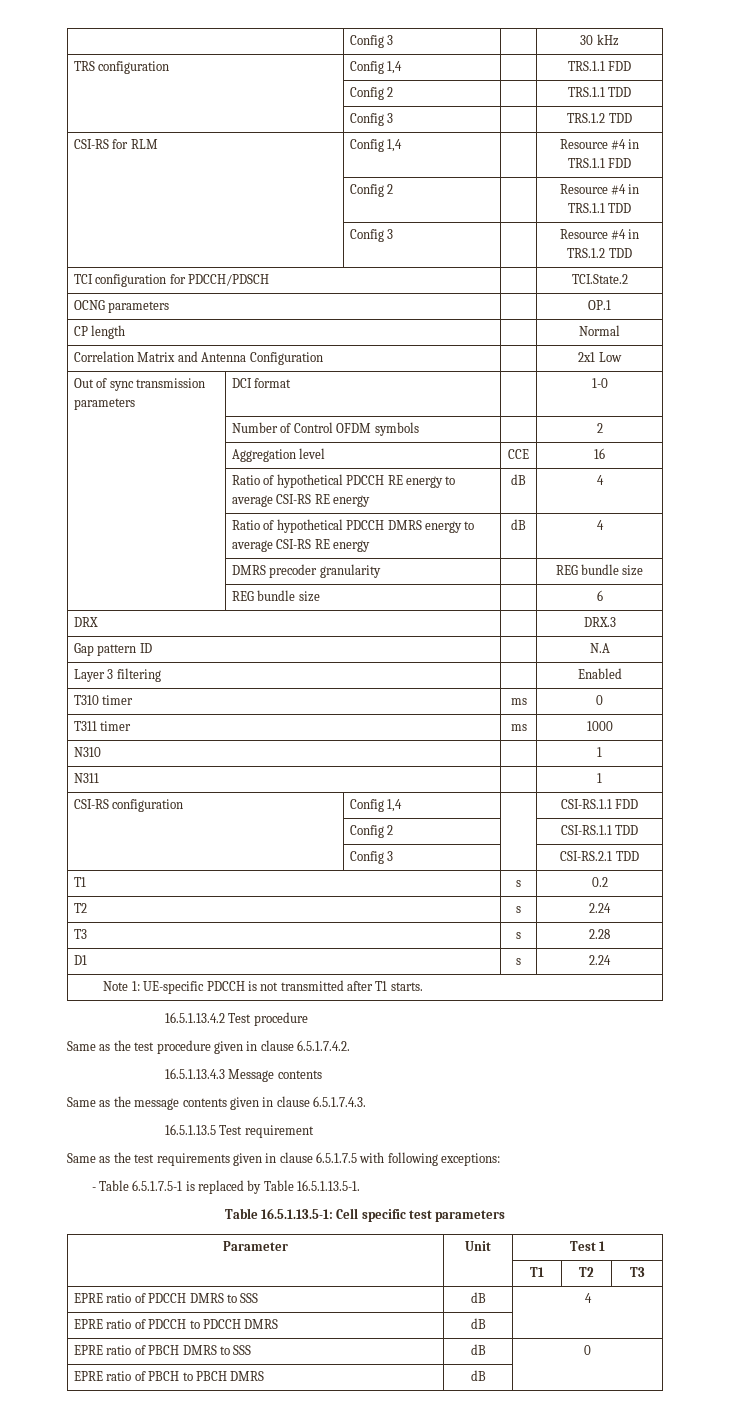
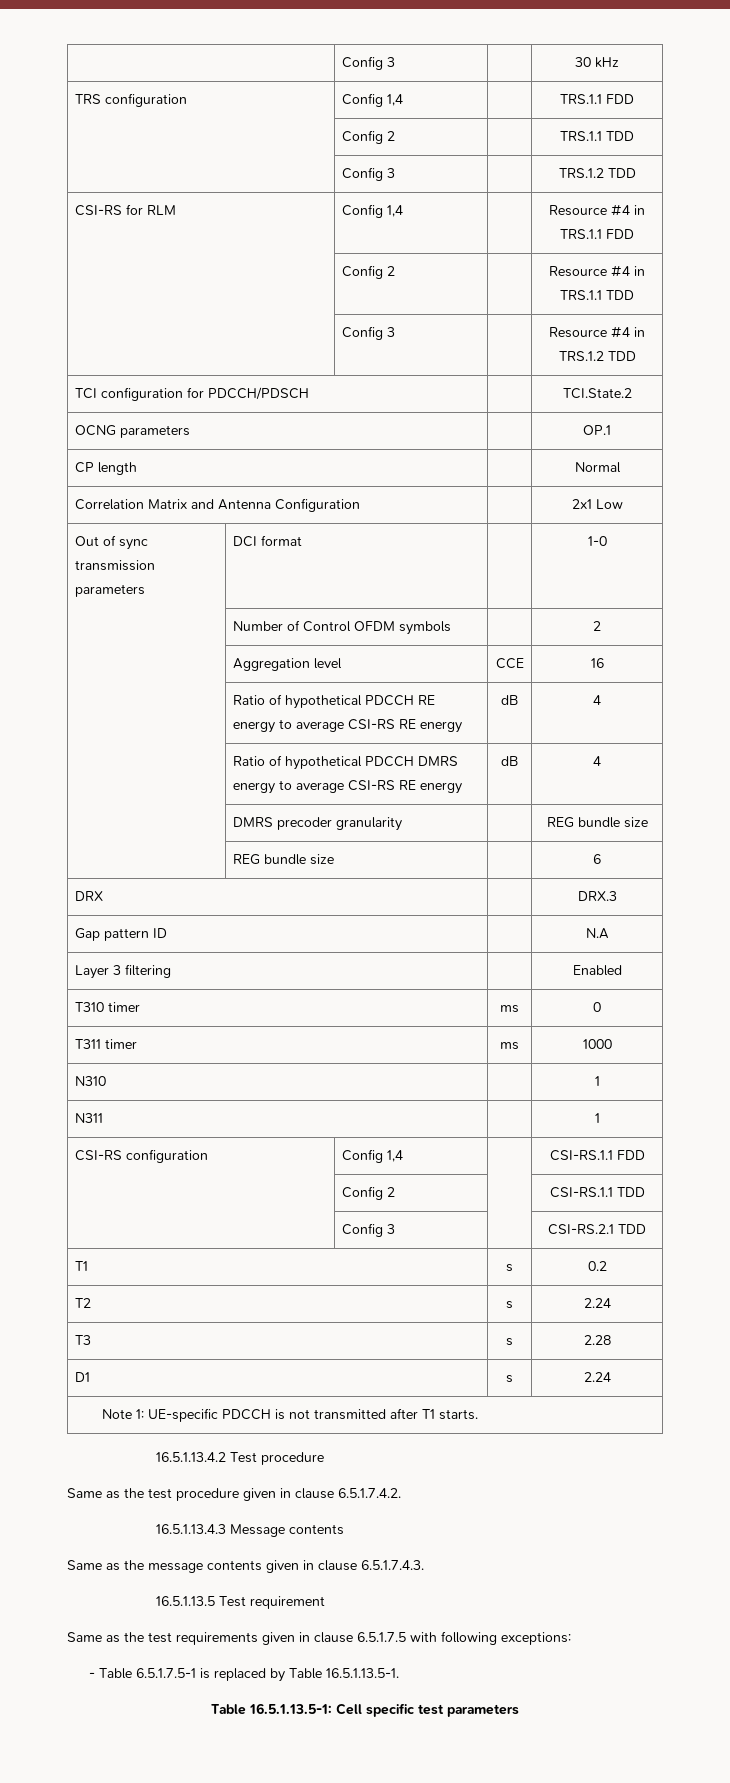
[223,1241,288,1251] [465,1241,491,1251] [569,1241,606,1251] [530,1267,544,1277] [579,1267,594,1277] [629,1267,645,1277] [74,1293,259,1303] [470,1292,486,1303] [584,1293,592,1303] [74,1319,279,1329] [470,1318,486,1329] [74,1345,252,1355] [470,1344,486,1355] [584,1345,591,1355] [74,1371,265,1381] [470,1370,486,1381] // Parameter | Unit | Test 1 // | | T1 | T2 | T3 // EPRE ratio of PDCCH DMRS to SSS | dB | 4 // EPRE ratio of PDCCH to PDCCH DMRS | dB | // EPRE ratio of PBCH DMRS to SSS | dB | 0 // EPRE ratio of PBCH to PBCH DMRS | dB | -> (519, 1710) none

